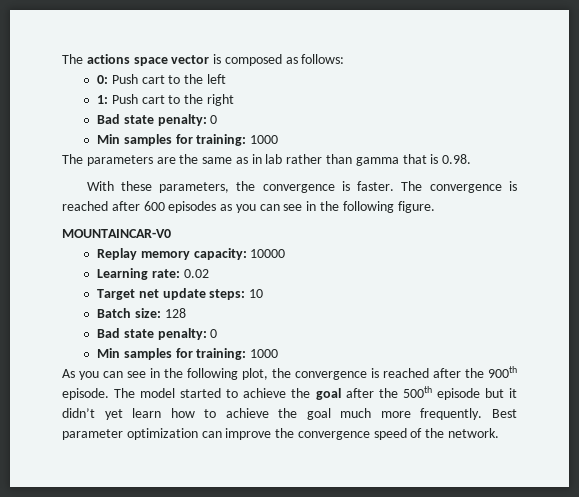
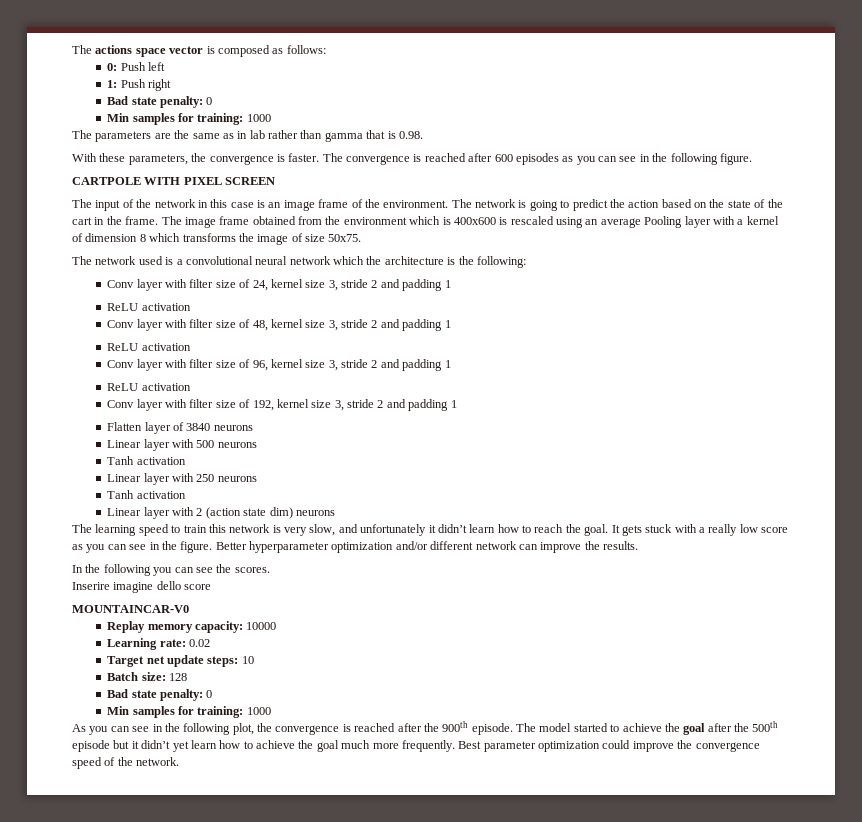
[141,74,204,84] cart to the -> (146, 66) none
[141,94,204,104] cart to the -> (146, 83) none
(435, 207) none -> [72,177,276,185] [72,199,783,211] [72,216,779,228] [72,233,362,245] [72,256,526,268] [107,279,451,291] [107,303,191,311] [107,319,451,331] [107,343,191,351] [107,359,451,371] [107,383,191,391] [107,399,457,411] [107,422,253,434] [107,439,257,451] [107,456,186,465] [107,473,257,485] [107,490,186,499] [107,507,335,519] [72,524,789,536] [72,541,638,553] [72,564,270,576] [72,581,212,593] // CARTPOLE WITH PIXEL SCREEN // The input of the network in this case is an image frame of the environment. The network is going to predict the action based on the state of the cart in the frame. The image frame obtained from the environment which is 400x600 is rescaled using an average Pooling layer with a kernel of dimension 8 which transforms the image of size 50x75. // The network used is a convolutional neural network which the architecture is the following: // Conv layer with filter size of 24, kernel size 3, stride 2 and padding 1 // ReLU activation // Conv layer with filter size of 48, kernel size 3, stride 2 and padding 1 // ReLU activation // Conv layer with filter size of 96, kernel size 3, stride 2 and padding 1 // ReLU activation // Conv layer with filter size of 192, kernel size 3, stride 2 and padding 1 // Flatten layer of 3840 neurons // Linear layer with 500 neurons // Tanh activation // Linear layer with 250 neurons // Tanh activation // Linear layer with 2 (action state dim) neurons // The learning speed to train this network is very slow, and unfortunately it didn’t learn how to reach the goal. It gets stuck with a really low score as you can see in the figure. Better hyperparameter optimization and/or different network can improve the results. // In the following you can see the scores. // Inserire imagine dello score
[201,431,222,438] can -> [602,740,631,749] could

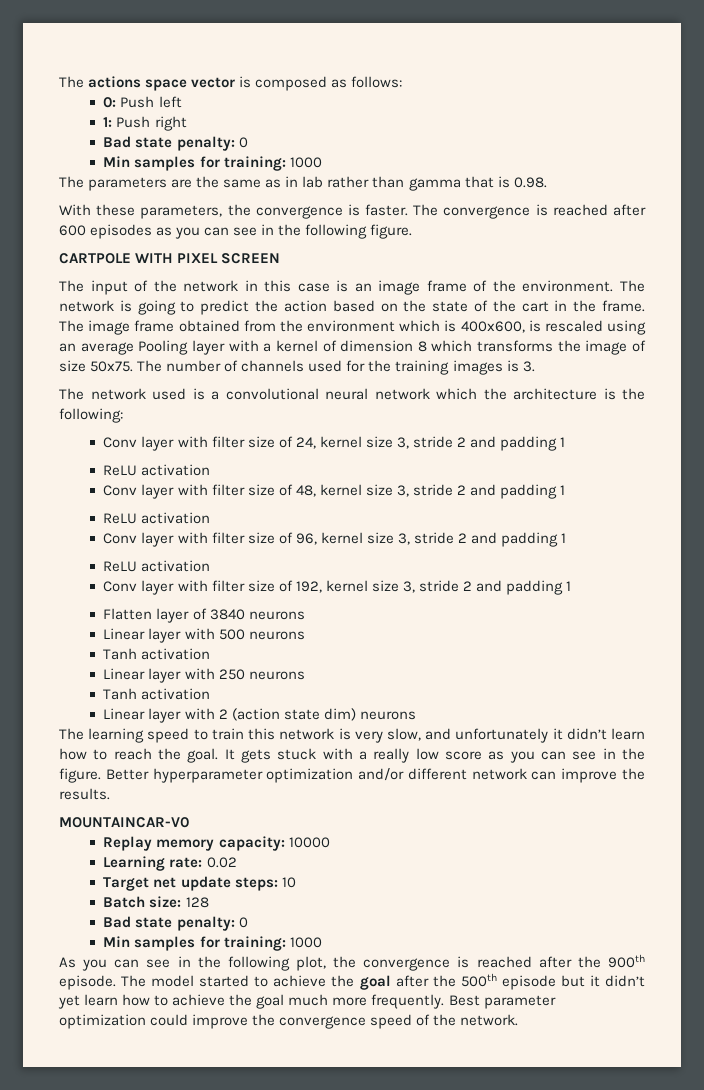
[453,217,496,225] 400x600 -> [460,321,525,333] 400x600,
(362, 238) none -> [137,360,535,375] The number of channels used for the training images is 3.
[72,564,270,576] [72,581,212,593] // In the following you can see the scores. // Inserire imagine dello score -> (110, 794) none

